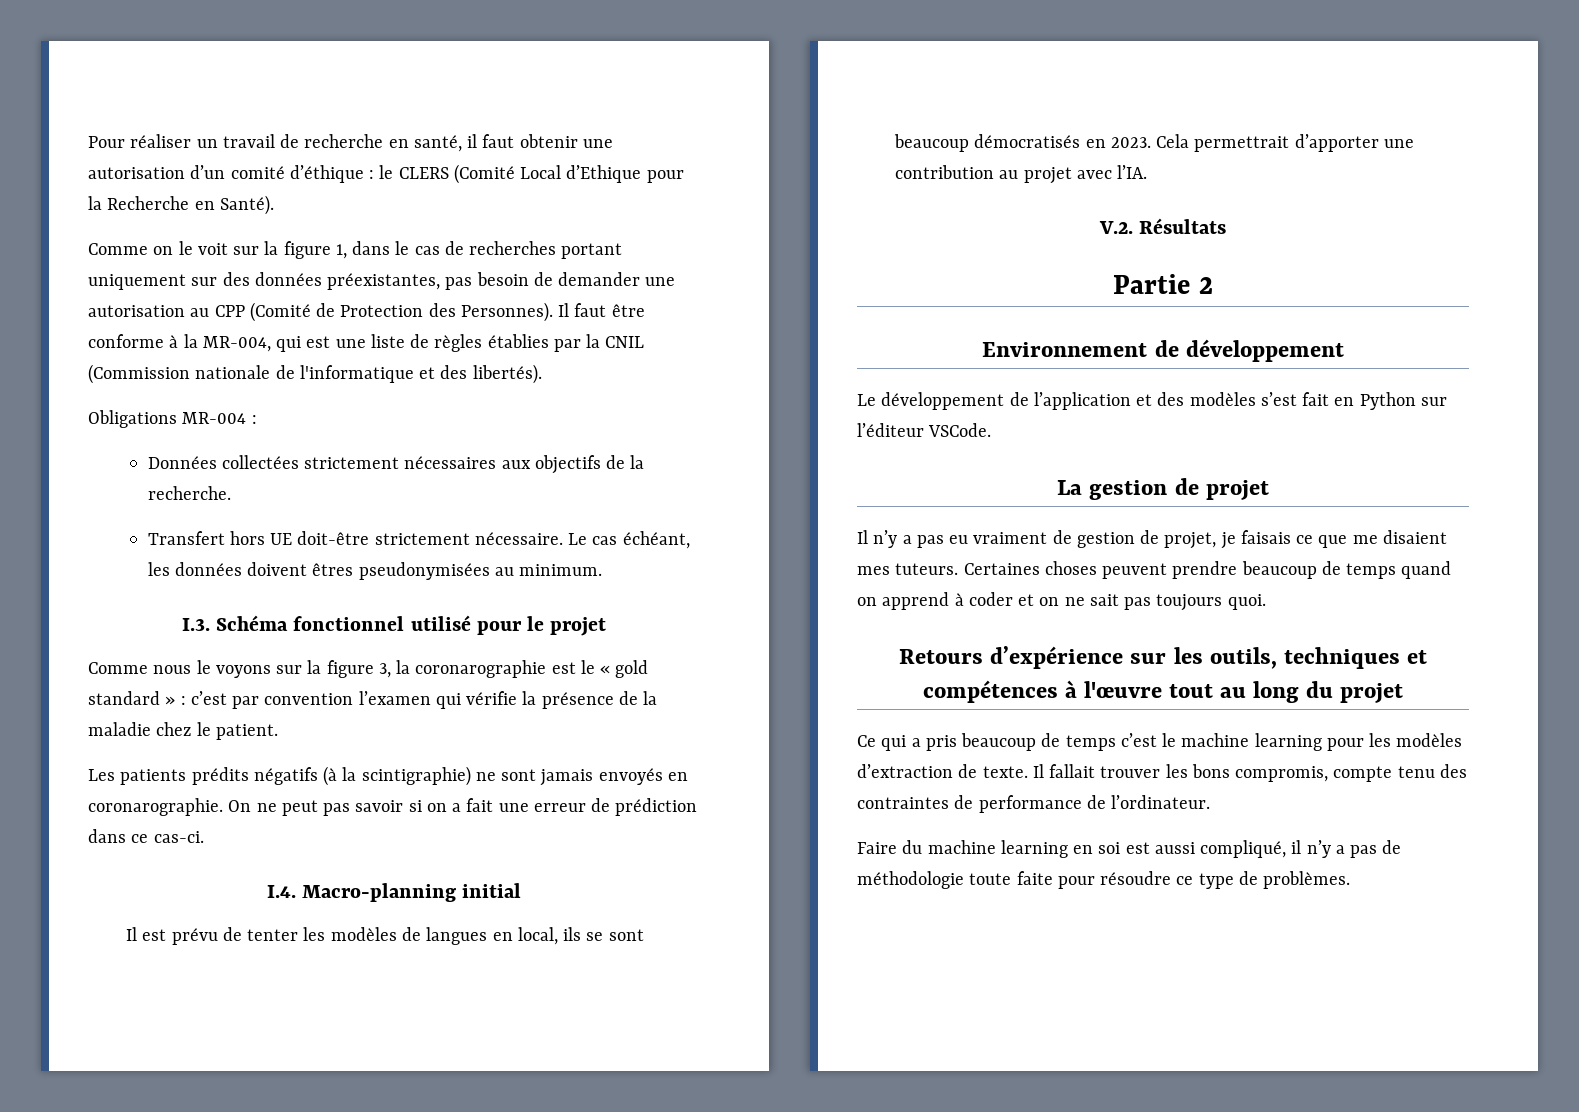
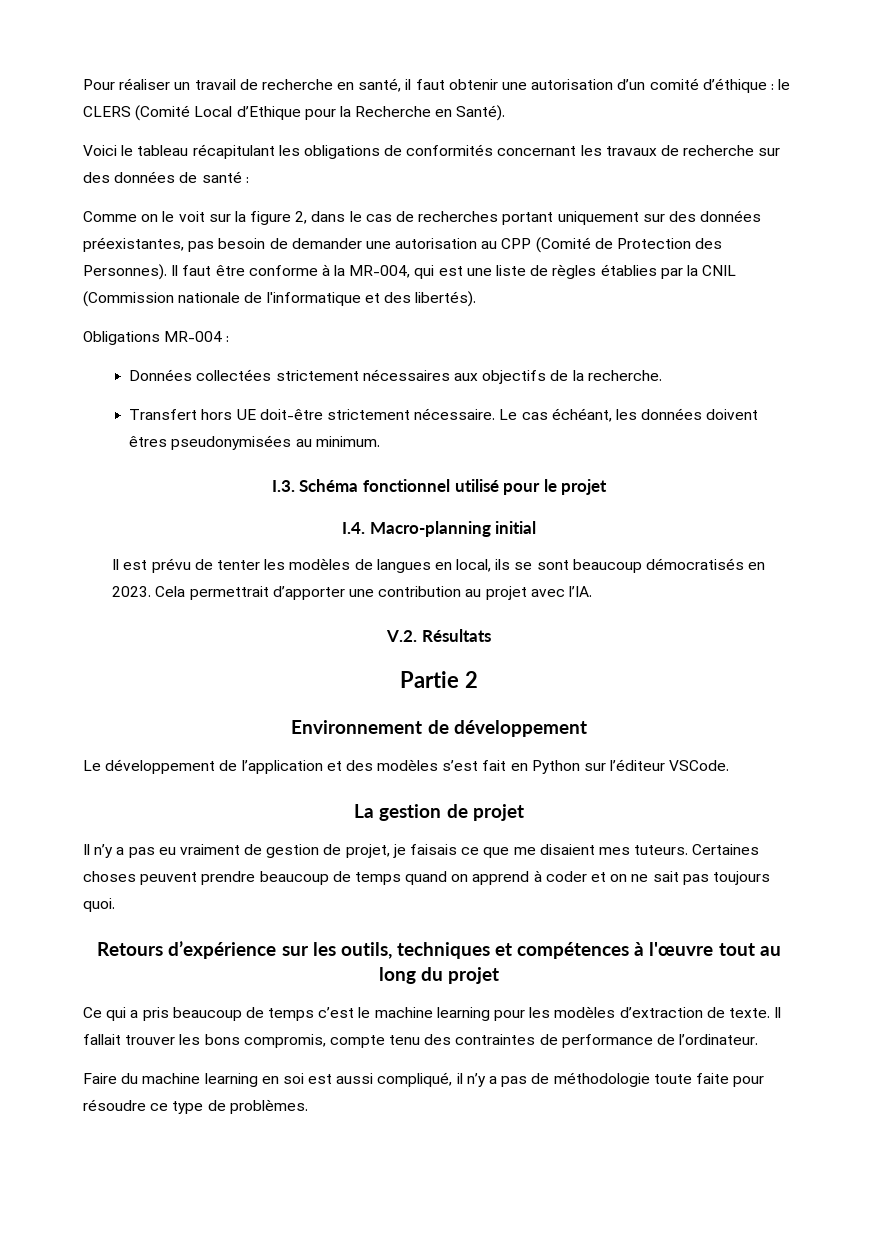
(274, 205) none -> [83,144,781,159] [83,171,249,183] // Voici le tableau récapitulant les obligations de conformités concernant les travaux de recherche sur des données de santé :
[335,244,347,259] 1, -> [295,211,308,224] 2,
[88,660,649,678] [88,691,658,709] [88,722,278,740] [88,766,688,786] [88,798,698,816] [88,829,204,843] // Comme nous le voyons sur la figure 3, la coronarographie est le « gold standard » : c’est par convention l’examen qui vérifie la présence de la maladie chez le patient. // Les patients prédits négatifs (à la scintigraphie) ne sont jamais envoyés en coronarographie. On ne peut pas savoir si on a fait une erreur de prédiction dans ce cas-ci. -> (608, 487) none

